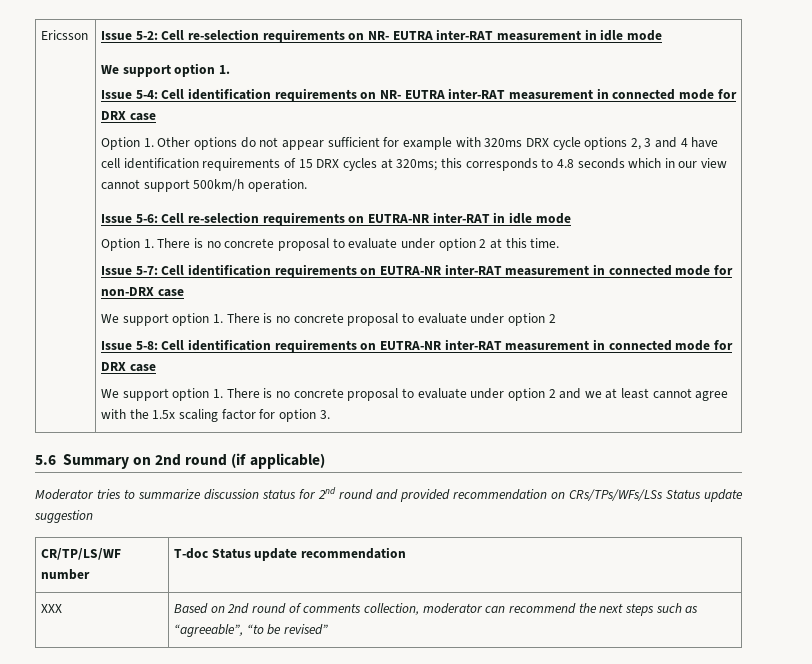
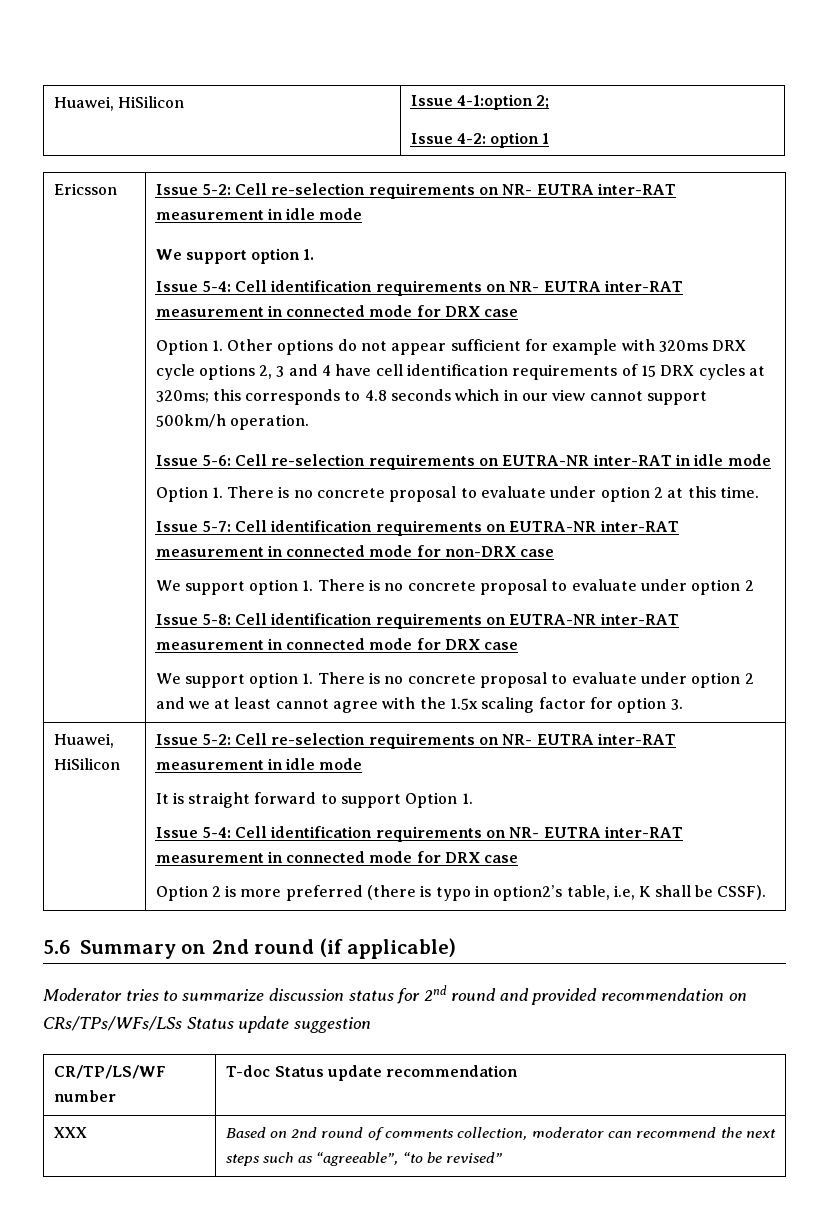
(41, 35) none -> [53,96,184,111] [410,94,550,110] [410,132,550,148] Huawei, HiSilicon | Issue 4-1:option 2; // Issue 4-2: option 1 //
(330, 414) none -> [53,733,114,748] [53,758,120,770] [155,733,677,749] [155,758,363,770] [155,792,473,808] [155,826,684,842] [155,851,519,863] [155,885,767,901] // Huawei, HiSilicon | Issue 5-2: Cell re-selection requirements on NR- EUTRA inter-RAT measurement in idle mode // It is straight forward to support Option 1. // Issue 5-4: Cell identification requirements on NR- EUTRA inter-RAT measurement in connected mode for DRX case // Option 2 is more preferred (there is typo in option2’s table, i.e, K shall be CSSF).

